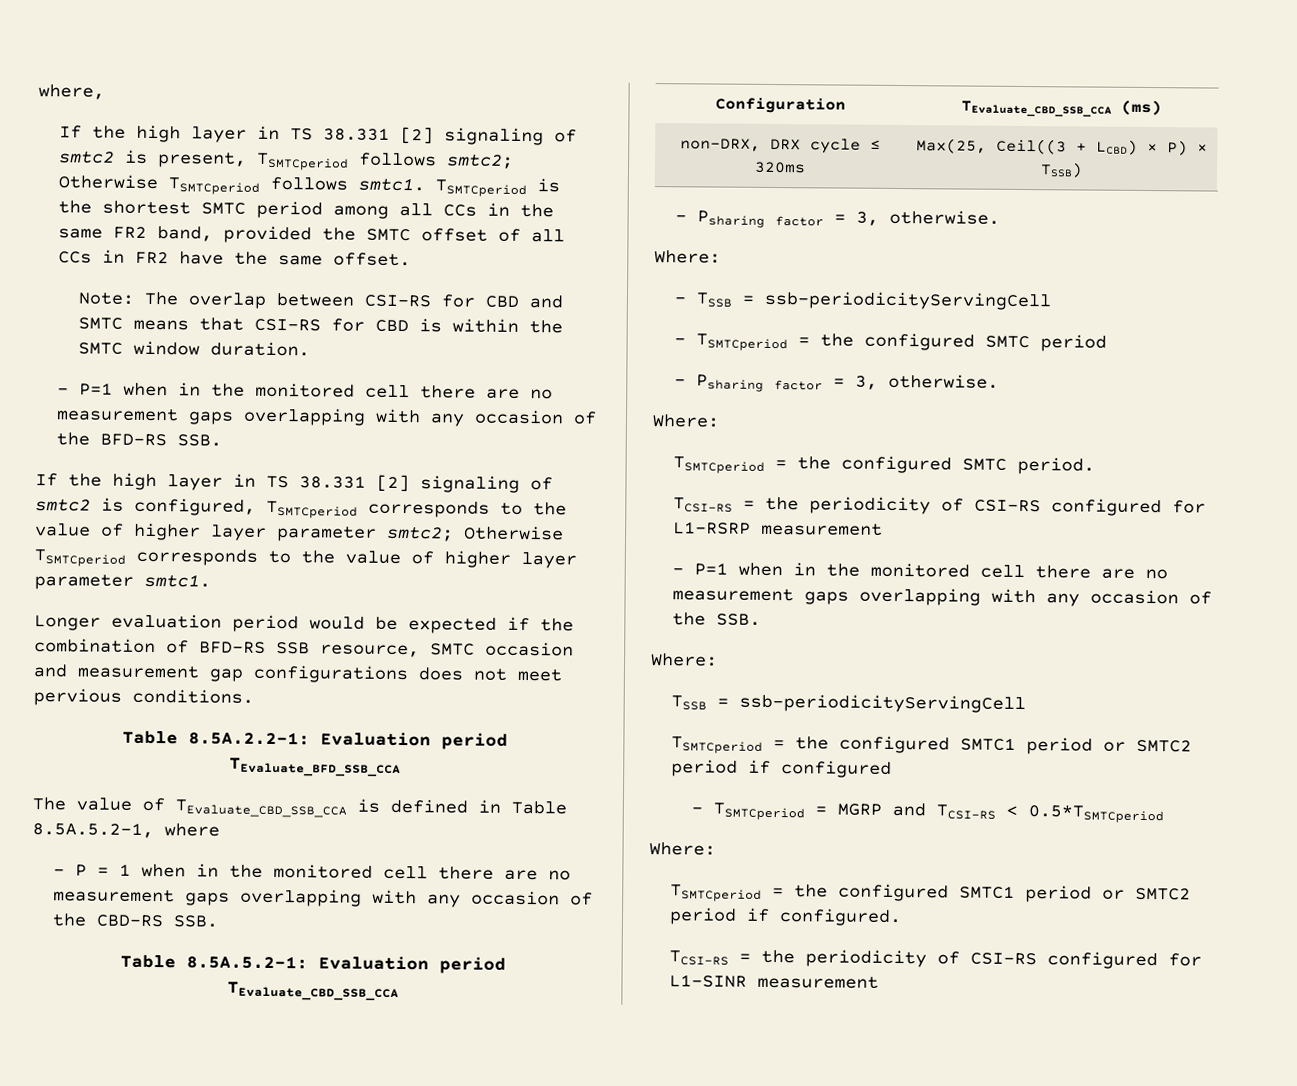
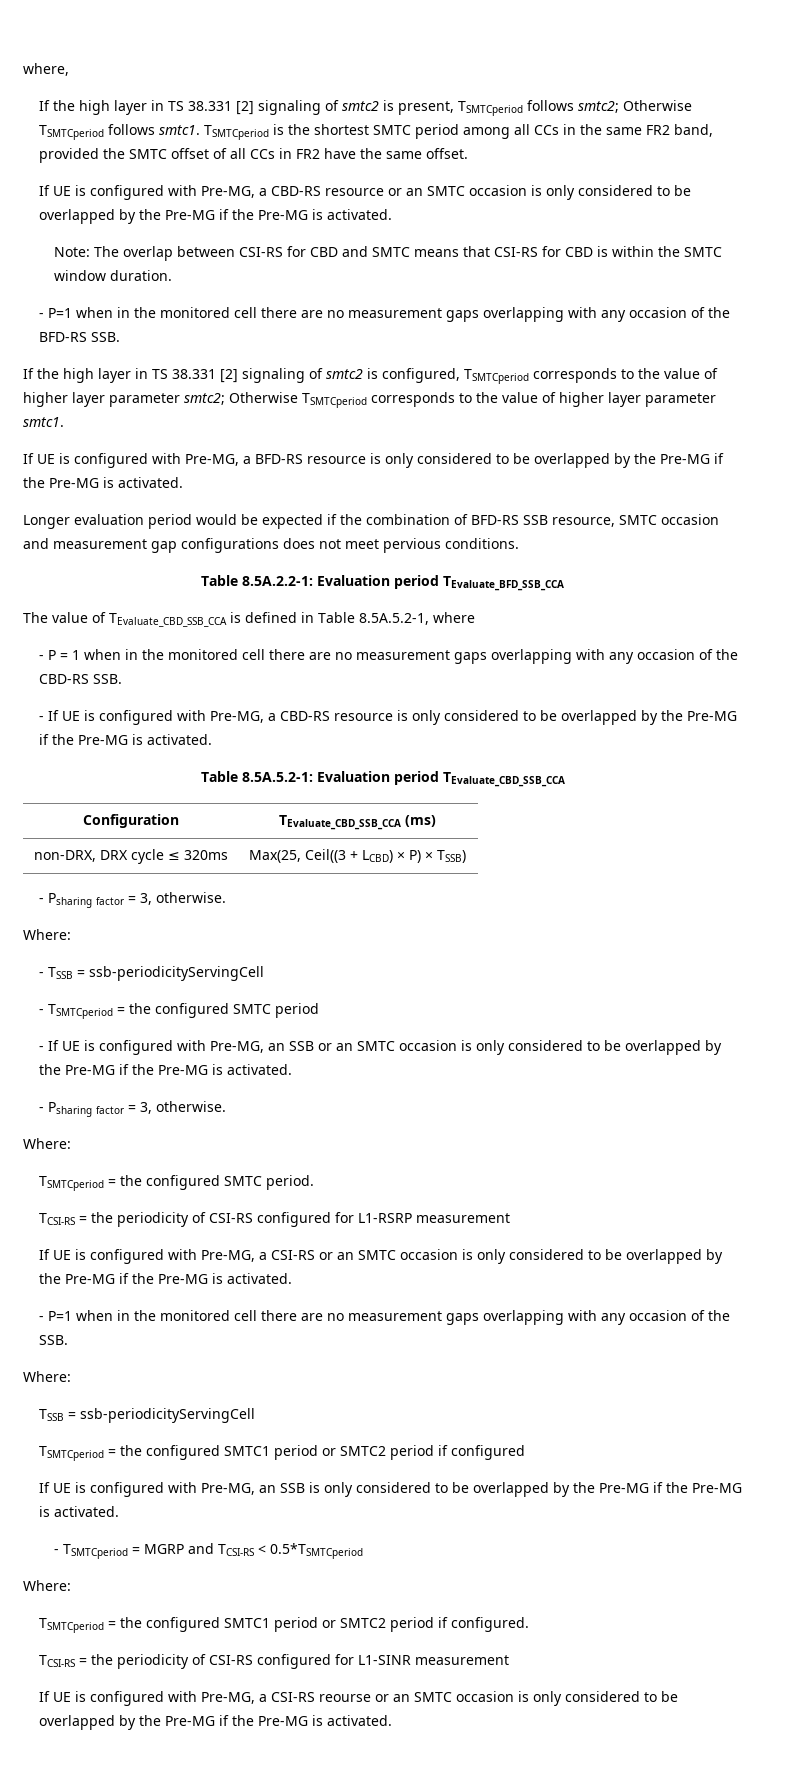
(412, 259) none -> [38,185,691,200] [38,209,392,224] // If UE is configured with Pre-MG, a CBD-RS resource or an SMTC occasion is only considered to be overlapped by the Pre-MG if the Pre-MG is activated.
(211, 580) none -> [23,453,724,468] [23,477,183,488] // If UE is configured with Pre-MG, a BFD-RS resource is only considered to be overlapped by the Pre-MG if the Pre-MG is activated.
(219, 921) none -> [38,710,737,725] [38,734,212,745] // - If UE is configured with Pre-MG, a CBD-RS resource is only considered to be overlapped by the Pre-MG if the Pre-MG is activated.
(1108, 343) none -> [38,1040,722,1055] [38,1064,292,1075] // - If UE is configured with Pre-MG, an SSB or an SMTC occasion is only considered to be overlapped by the Pre-MG if the Pre-MG is activated.
(884, 529) none -> [38,1249,723,1264] [38,1273,292,1284] // If UE is configured with Pre-MG, a CSI-RS or an SMTC occasion is only considered to be overlapped by the Pre-MG if the Pre-MG is activated.
(893, 769) none -> [38,1482,742,1497] [38,1506,119,1517] // If UE is configured with Pre-MG, an SSB is only considered to be overlapped by the Pre-MG if the Pre-MG is activated.
(880, 982) none -> [38,1691,678,1706] [38,1715,392,1730] // If UE is configured with Pre-MG, a CSI-RS reourse or an SMTC occasion is only considered to be overlapped by the Pre-MG if the Pre-MG is activated.

